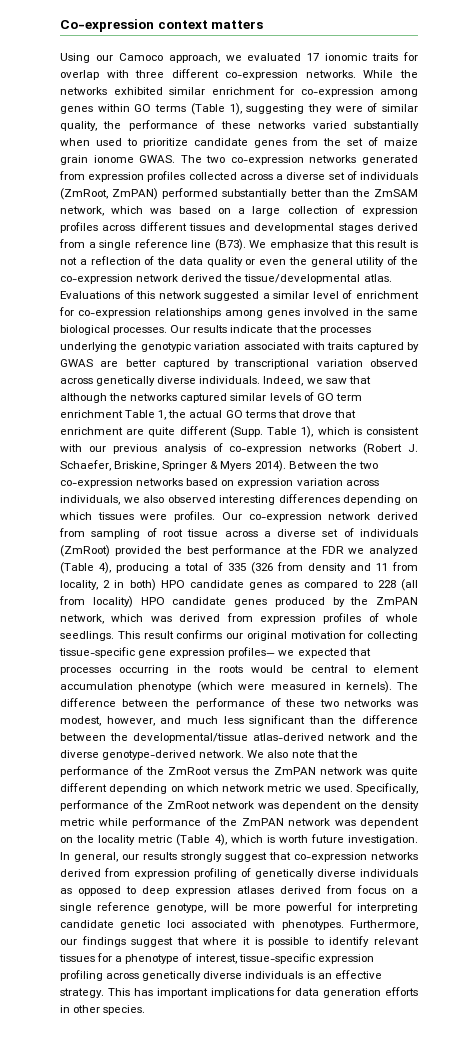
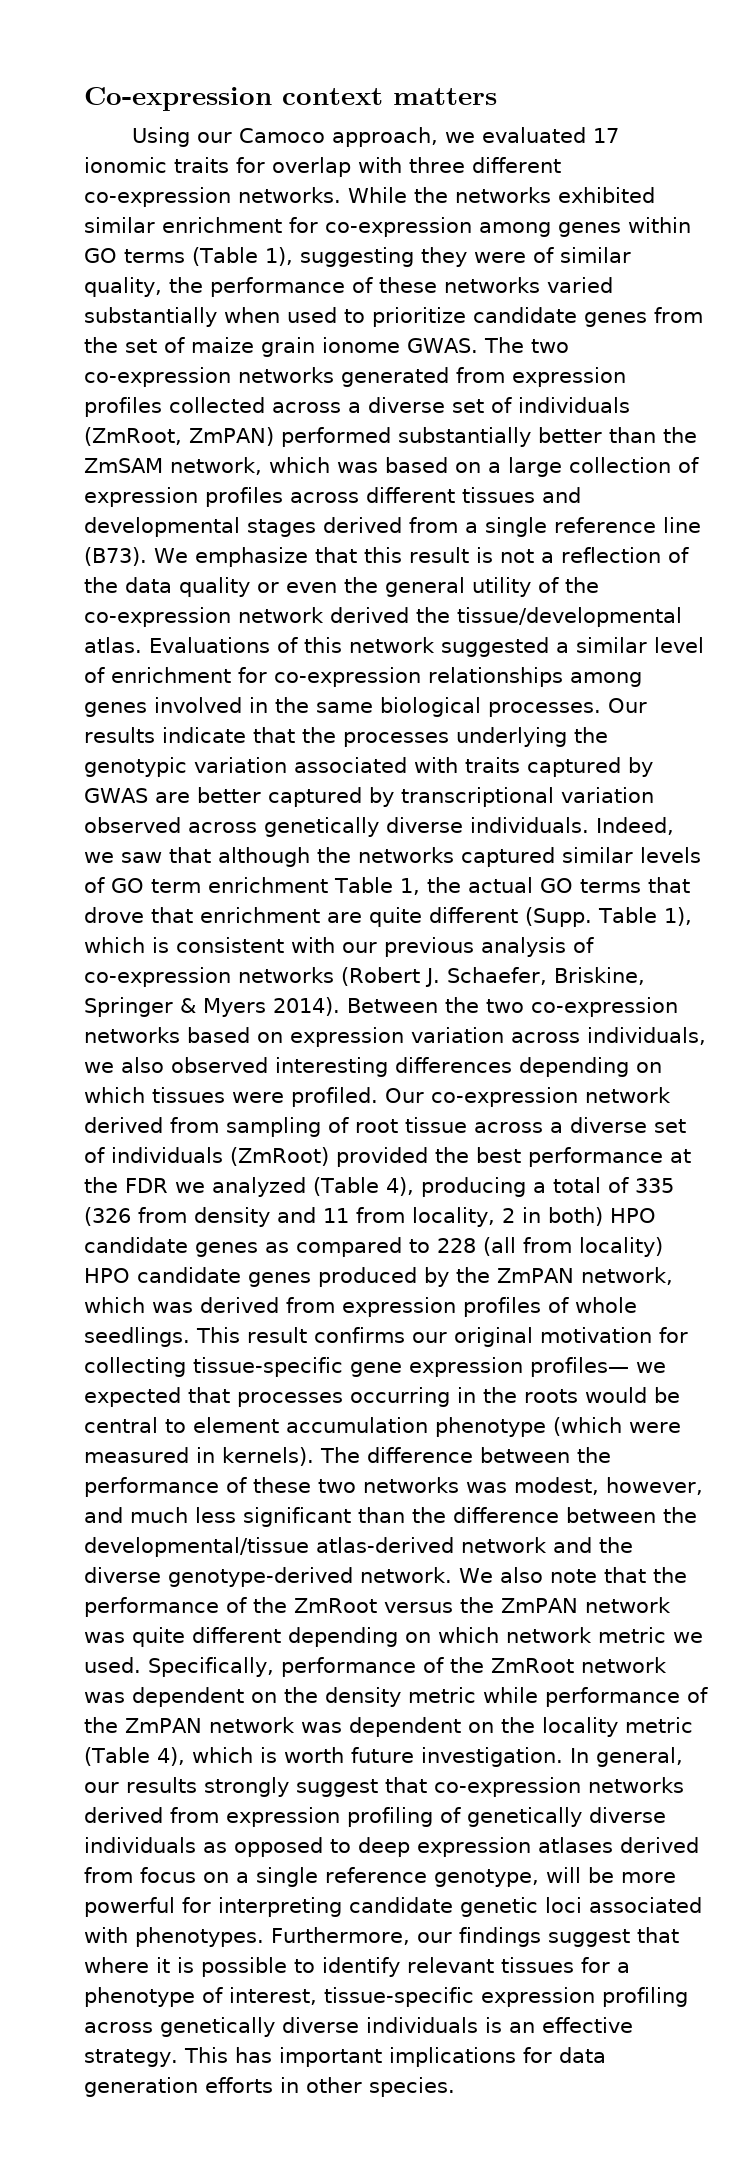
[174,511,216,522] profiles. -> [291,1087,378,1107] profiled.

